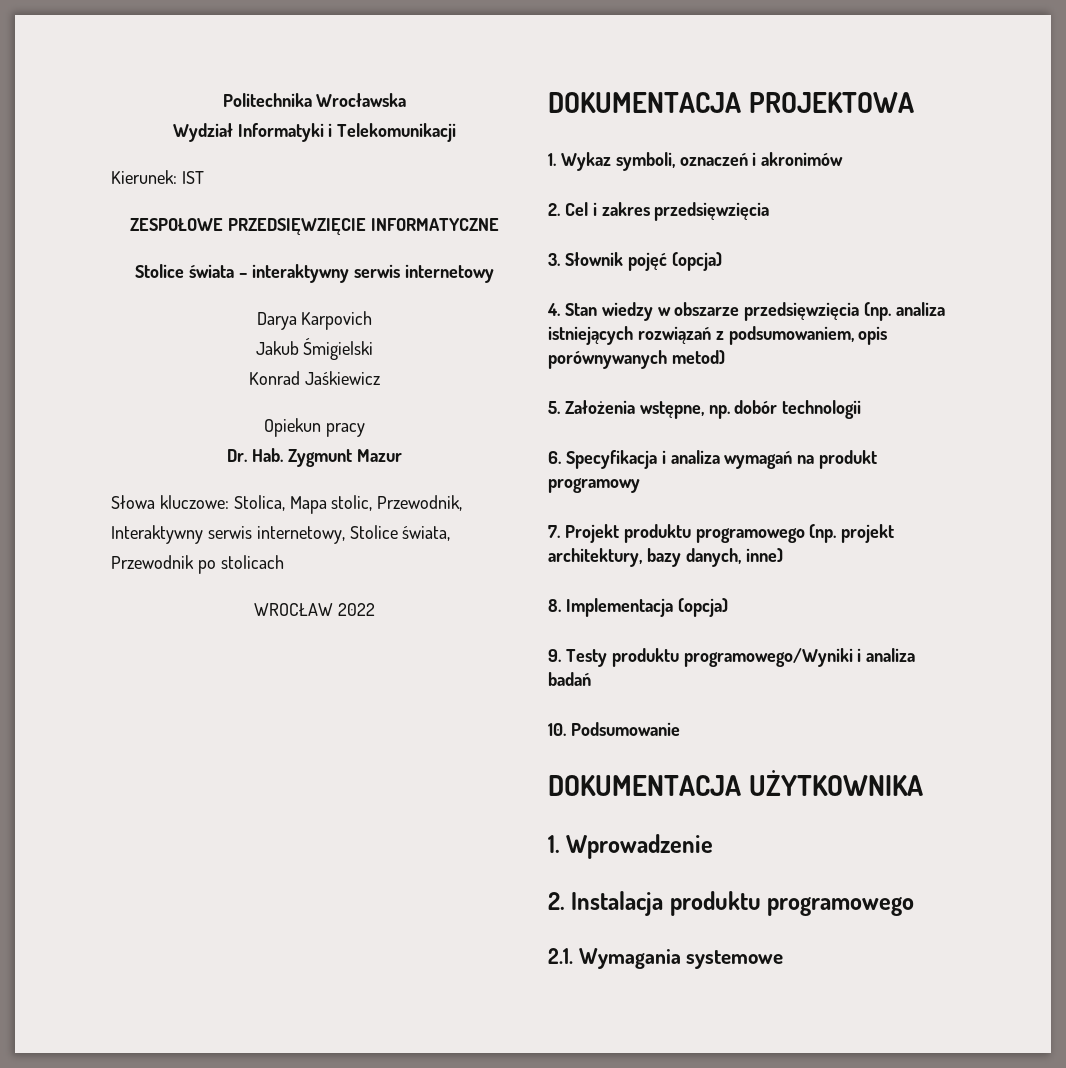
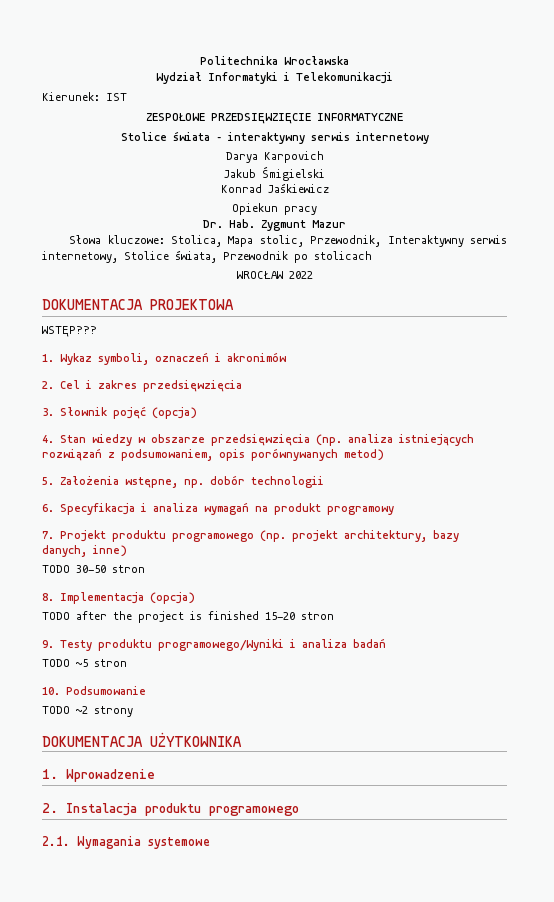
(914, 102) none -> [42,326,97,337] // WSTĘP???
(783, 555) none -> [42,565,145,573] // TODO 30-50 stron
(728, 607) none -> [42,611,334,623] // TODO after the project is finished 15-20 stron
(591, 679) none -> [42,659,127,667] // TODO ~5 stron
(680, 729) none -> [42,706,133,717] // TODO ~2 strony

